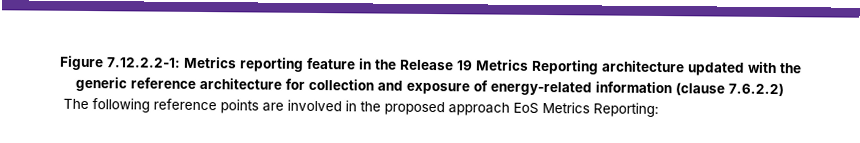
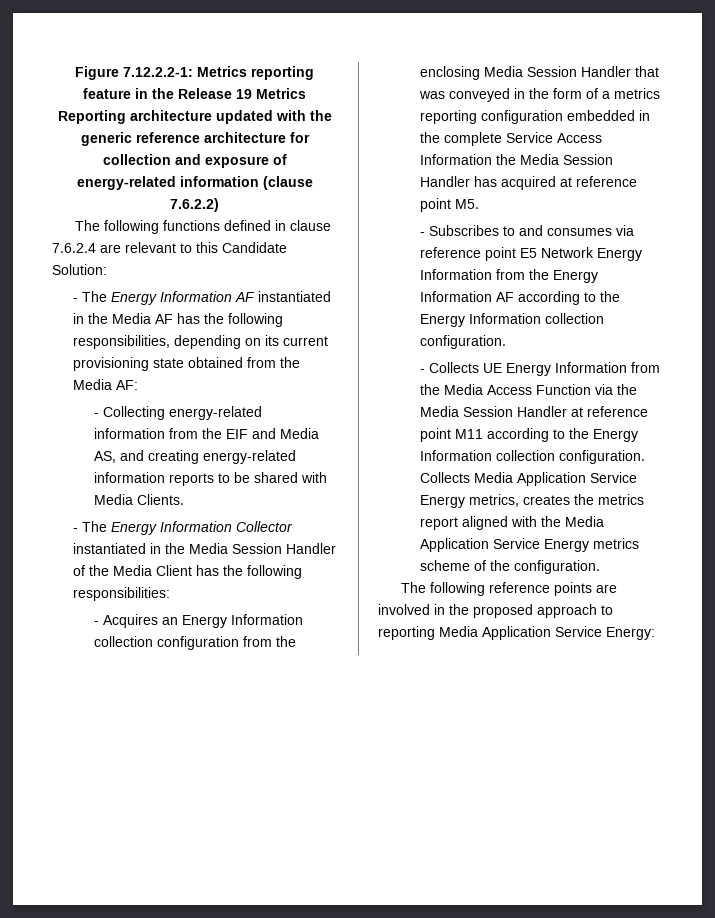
(784, 89) none -> [74,220,331,234] [52,242,287,253] [52,264,107,275] [73,291,332,305] [73,313,284,327] [73,335,329,349] [73,357,301,371] [73,379,139,390] [94,406,263,420] [94,428,320,439] [94,450,297,464] [94,472,328,486] [94,494,185,505] [73,521,294,535] [73,543,337,554] [73,565,303,579] [73,587,171,601] [94,614,304,628] [94,636,297,650] [420,66,660,80] [419,88,661,102] [420,110,651,124] [420,132,603,146] [420,154,614,165] [420,176,638,190] [420,198,480,212] [420,225,635,236] [420,247,643,261] [420,269,599,283] [420,291,621,305] [420,313,605,327] [420,335,507,349] [420,362,661,376] [420,384,638,395] [420,406,649,417] [420,428,639,442] [420,450,646,464] [420,472,638,486] [420,494,645,508] [420,516,605,530] [420,538,640,552] [420,560,601,574] // The following functions defined in clause 7.6.2.4 are relevant to this Candidate Solution: // - The Energy Information AF instantiated in the Media AF has the following responsibilities, depending on its current provisioning state obtained from the Media AF: // - Collecting energy-related information from the EIF and Media AS, and creating energy-related information reports to be shared with Media Clients. // - The Energy Information Collector instantiated in the Media Session Handler of the Media Client has the following responsibilities: // - Acquires an Energy Information collection configuration from the enclosing Media Session Handler that was conveyed in the form of a metrics reporting configuration embedded in the complete Service Access Information the Media Session Handler has acquired at reference point M5. // - Subscribes to and consumes via reference point E5 Network Energy Information from the Energy Information AF according to the Energy Information collection configuration. // - Collects UE Energy Information from the Media Access Function via the Media Session Handler at reference point M11 according to the Energy Information collection configuration. Collects Media Application Service Energy metrics, creates the metrics report aligned with the Media Application Service Energy metrics scheme of the configuration.
[513,101,660,118] EoS Metrics Reporting: -> [601,605,613,615] [378,626,655,640] to reporting Media Application Service Energy:

